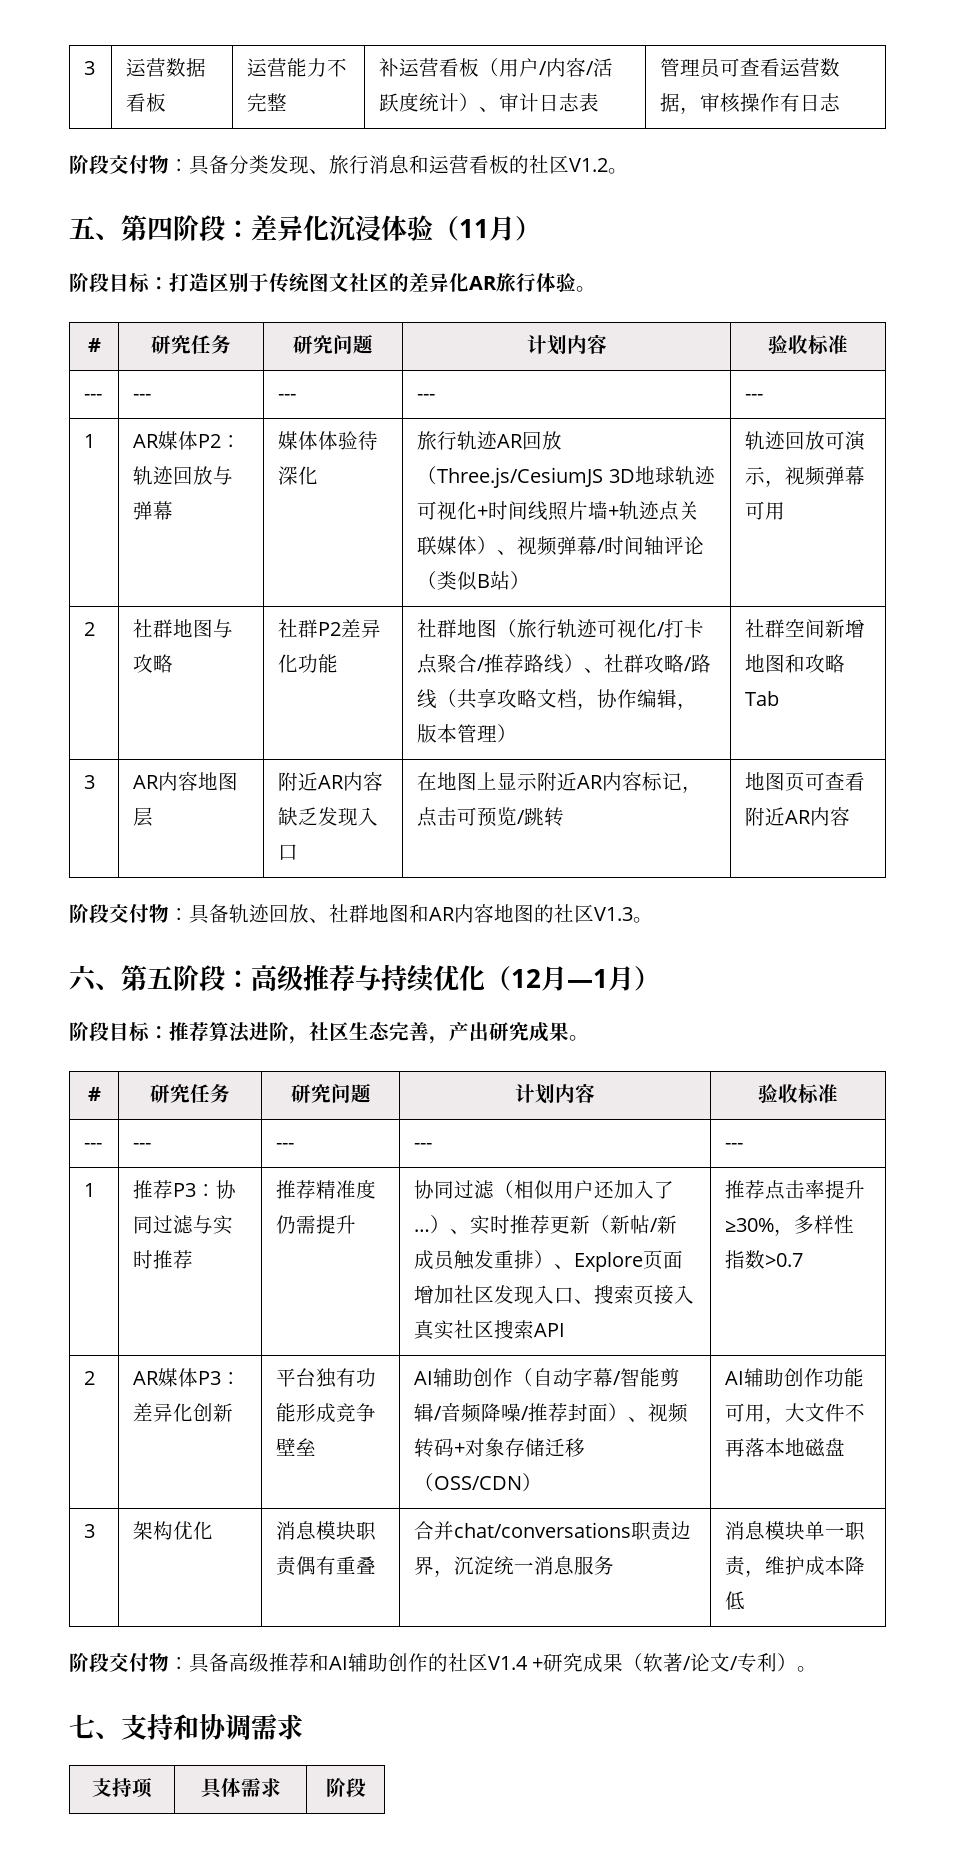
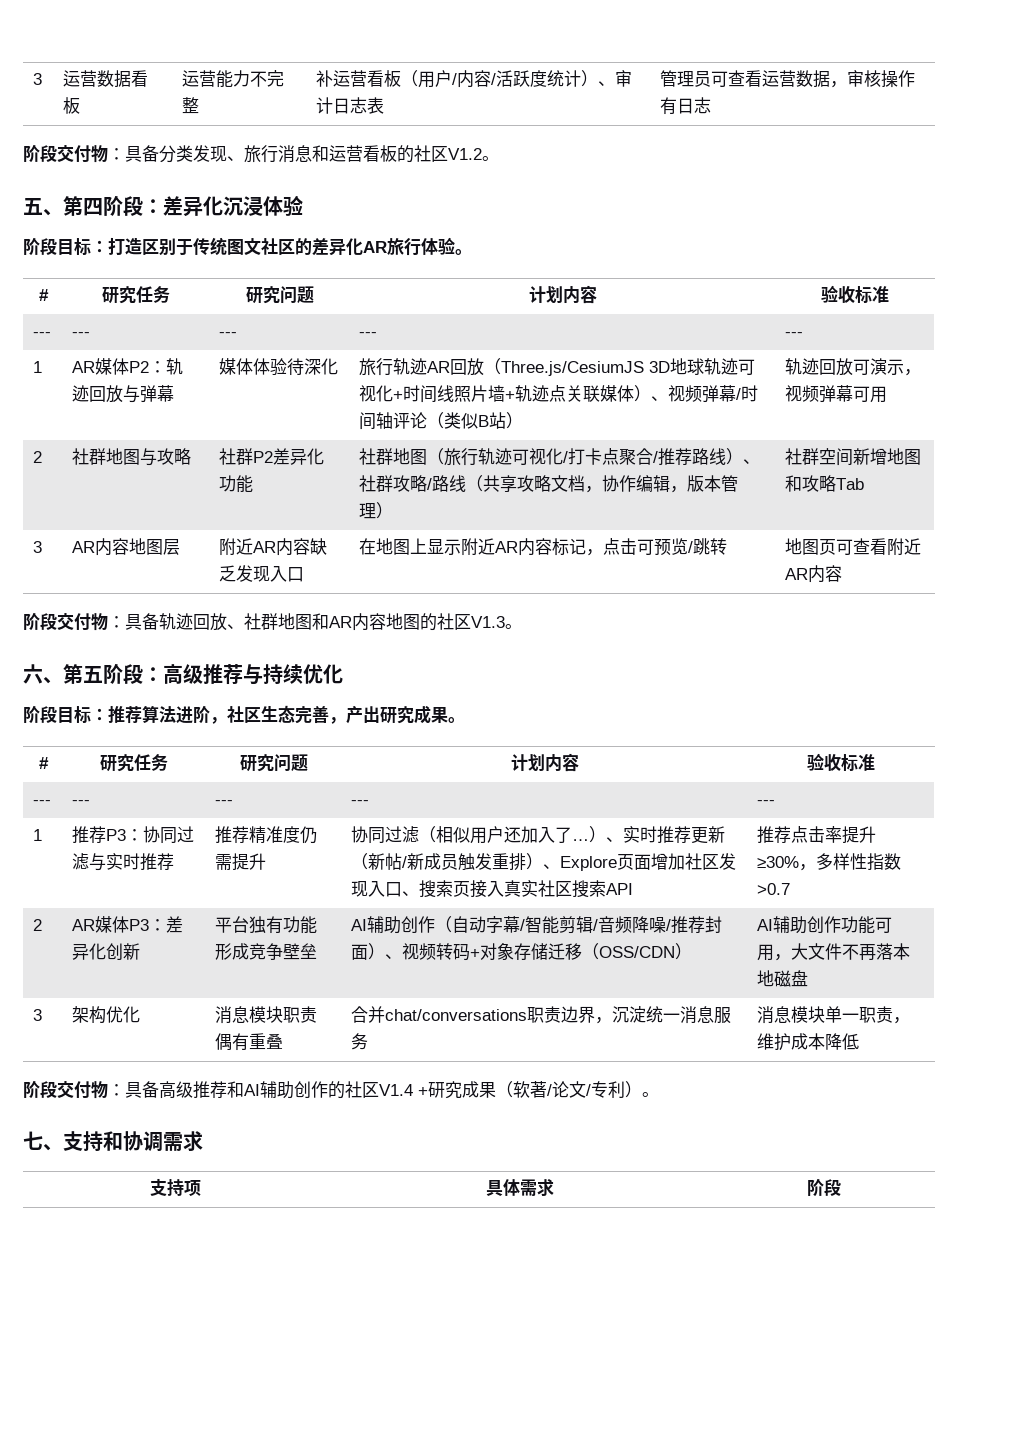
[433,216,541,241] （11月） -> (303, 205) none
[485,966,660,991] （12月—1月） -> (343, 674) none

